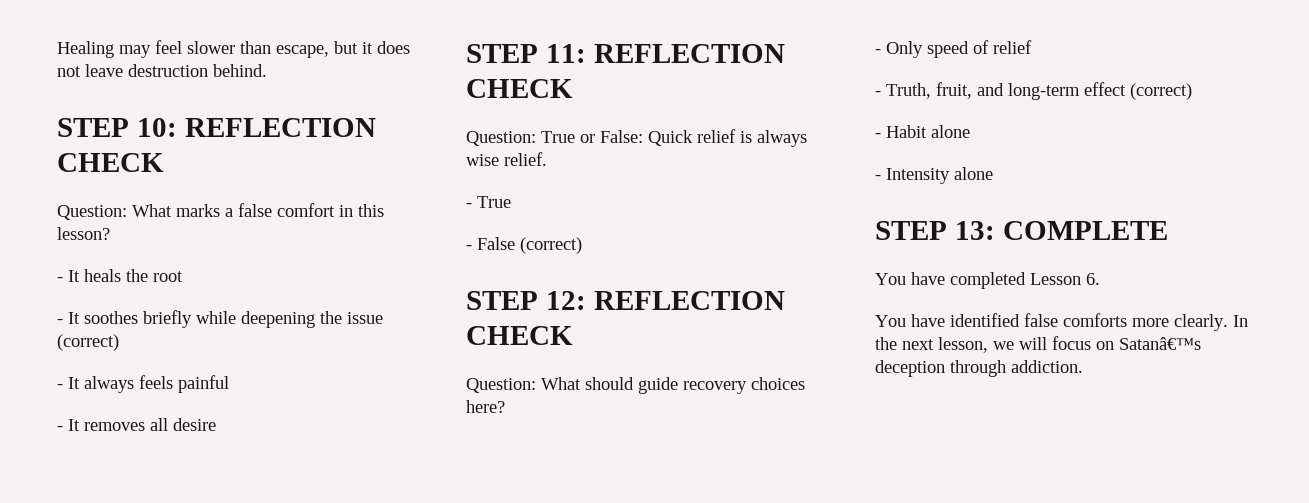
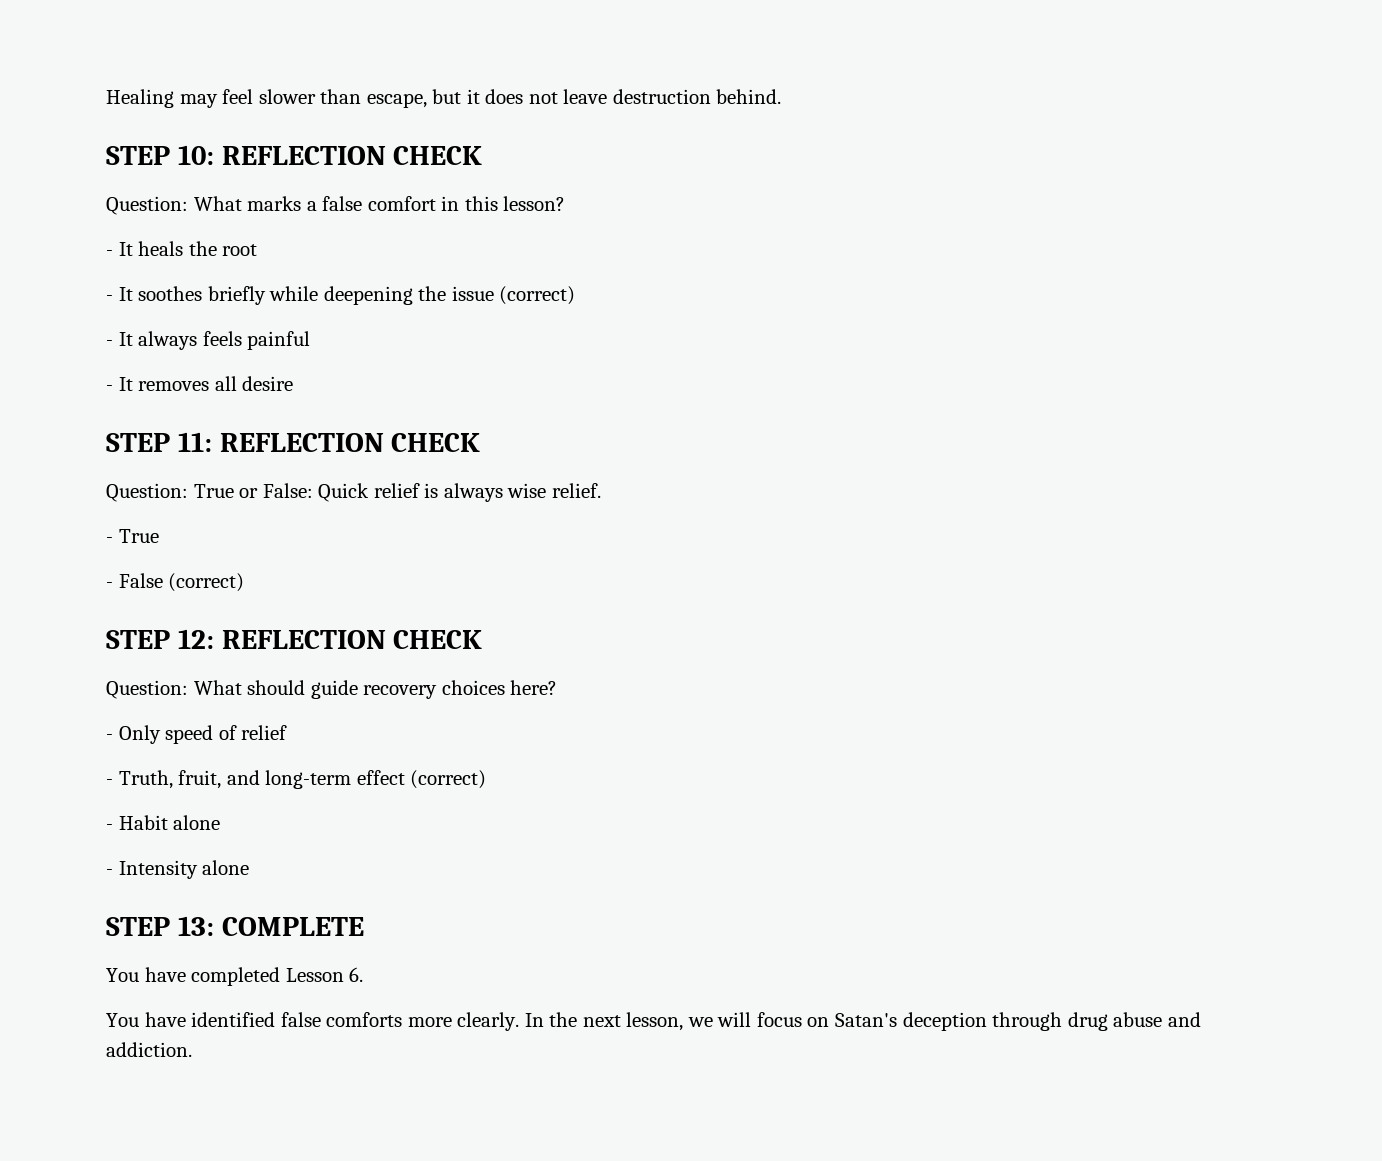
[1119,337,1201,350] Satanâ€™s -> [835,1013,898,1027] Satan's
(1006, 368) none -> [1067,1012,1201,1031] drug abuse and

